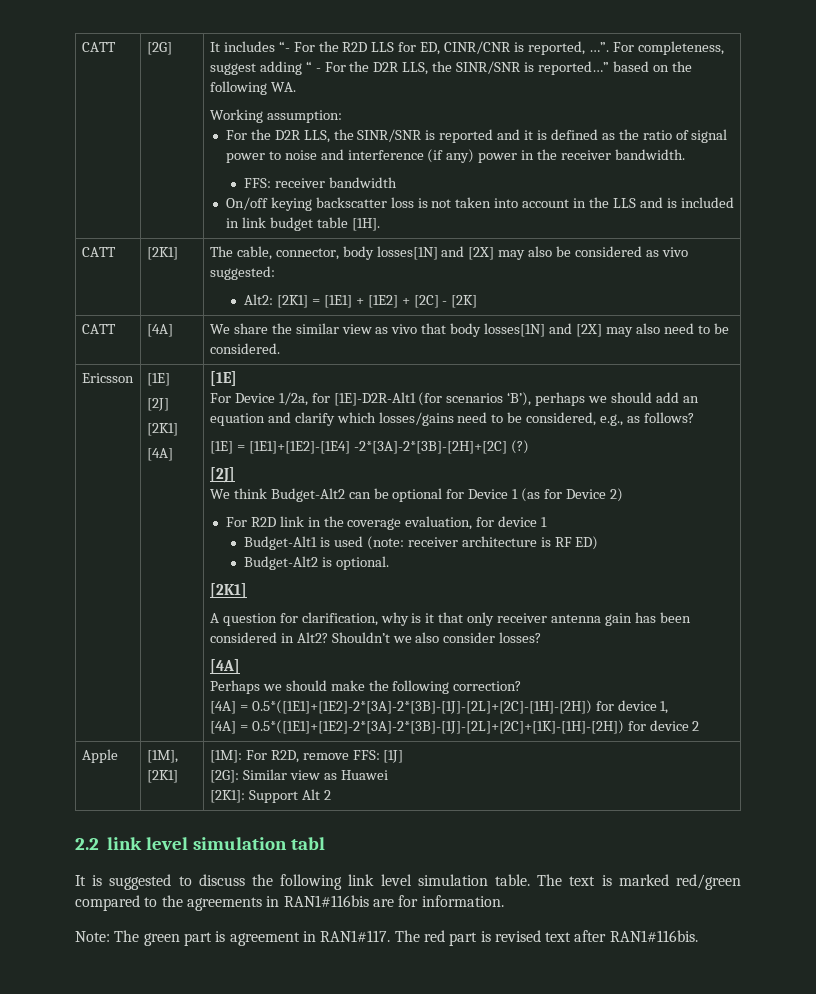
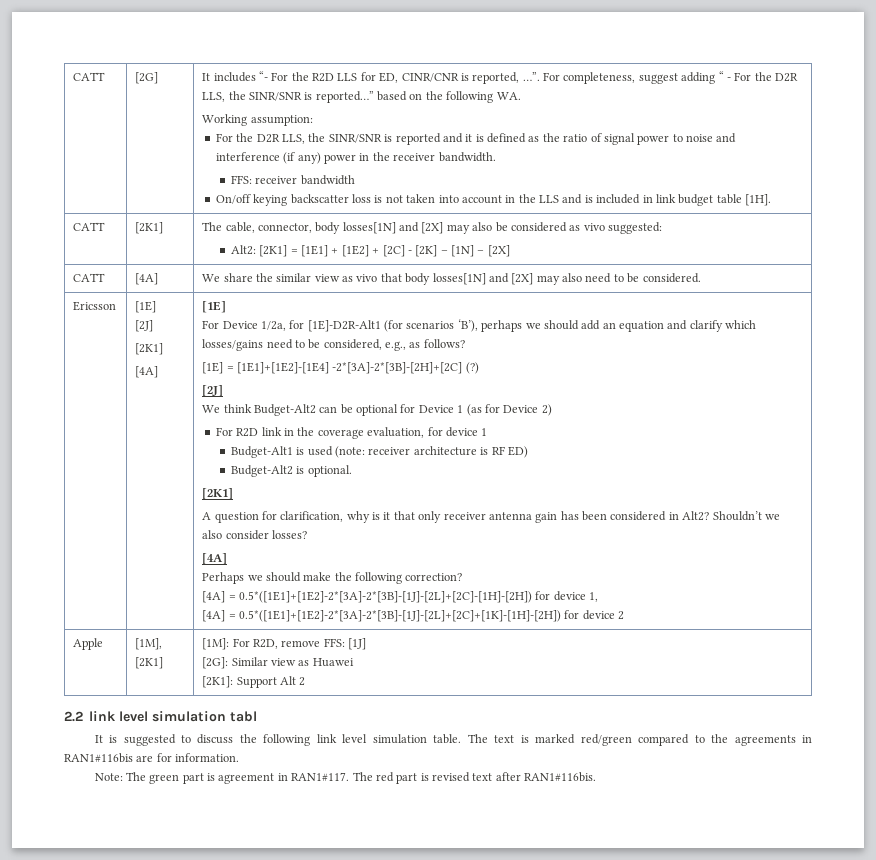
(478, 301) none -> [440,245,510,257] – [1N] – [2X]

